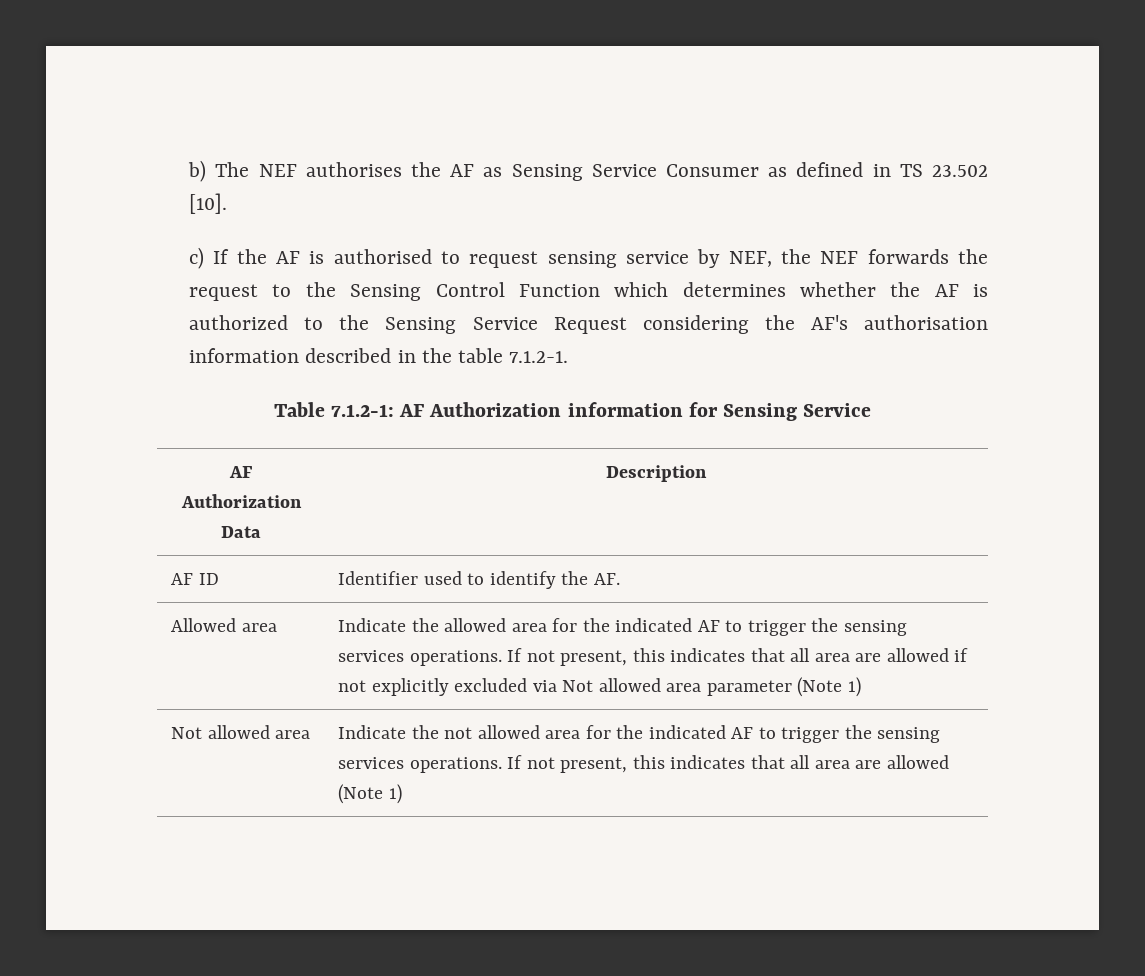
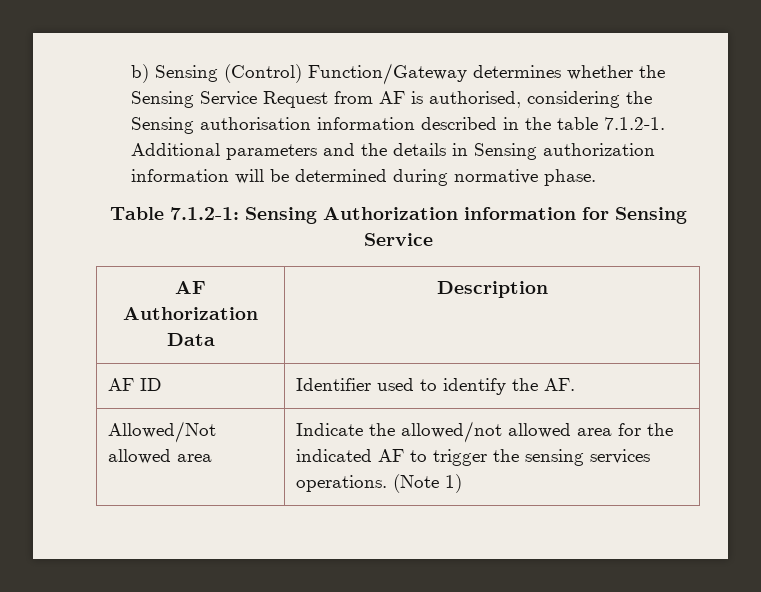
[215,162,988,181] [189,193,228,214] [189,247,988,269] [189,282,988,301] [189,315,627,334] The NEF authorises the AF as Sensing Service Consumer as defined in TS 23.502 [10]. // c) If the AF is authorised to request sensing service by NEF, the NEF forwards the request to the Sensing Control Function which determines whether the AF is authorized to the Sensing Service Request -> [155,63,666,85] [131,91,522,108] Sensing (Control) Function/Gateway determines whether the Sensing Service Request from AF is authorised,
[810,315,848,330] AF's -> [131,117,195,134] Sensing
(569, 357) none -> [131,143,656,160] [131,169,597,186] Additional parameters and the details in Sensing authorization information will be determined during normative phase.
[399,404,425,417] AF -> [244,207,317,224] Sensing
[171,618,277,632] [338,618,439,632] Allowed area | Indicate the -> [108,421,217,443] [108,449,213,464] [296,421,503,443] Allowed/Not allowed area | Indicate the allowed/not
[507,648,969,666] [338,677,861,697] [171,725,311,739] [338,725,941,743] [338,755,949,773] If not present, this indicates that all area are allowed if not explicitly excluded via Not allowed area parameter (Note 1) // Not allowed area | Indicate the not allowed area for the indicated AF to trigger the sensing services operations. If not present, this indicates that all area are allowed -> (388, 483) none

